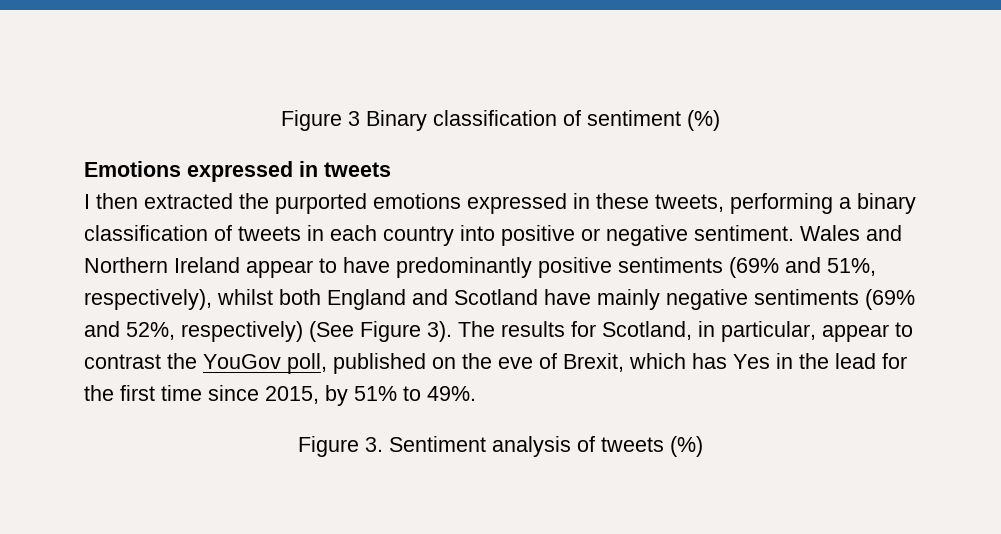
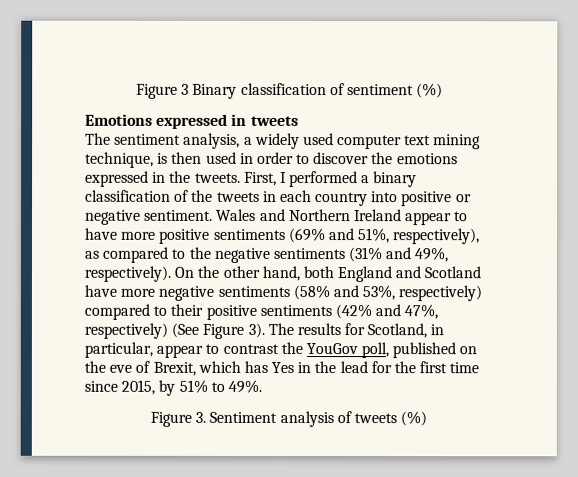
[84,193,833,214] I then extracted the purported emotions expressed in these tweets, performing -> [85,132,482,150] [85,151,458,168] [85,170,359,188] The sentiment analysis, a widely used computer text mining technique, is then used in order to discover the emotions expressed in the tweets. First, I performed
(232, 233) none -> [191,189,214,202] the
[396,257,532,278] predominantly -> [120,231,157,240] more
[217,289,273,305] whilst -> [84,246,449,263] [84,265,300,282] as compared to the negative sentiments (31% and 49%, respectively). On the other hand,
[597,289,915,310] [84,321,175,340] mainly negative sentiments (69% and 52%, -> [120,285,483,302] [84,303,439,320] more negative sentiments (58% and 53%, respectively) compared to their positive sentiments (42% and 47%,

